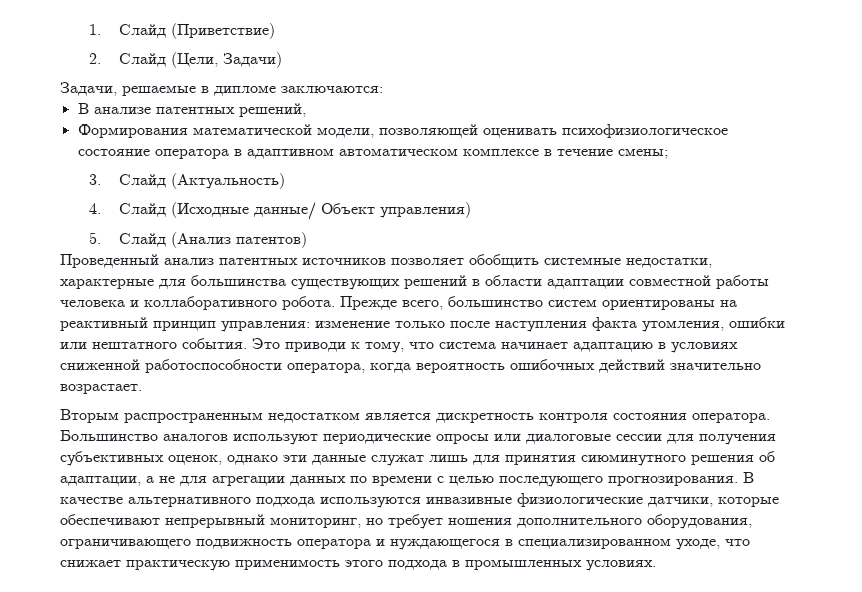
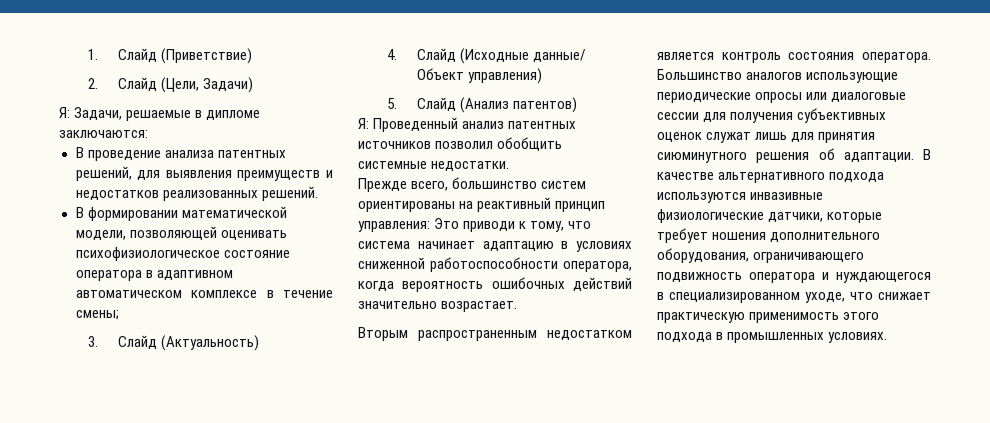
(282, 60) none -> [59,107,70,118] Я:
[93,107,151,114] анализе -> [87,150,214,161] проведение анализа
[77,124,188,138] // Формирования -> [137,170,333,181] [75,186,318,201] [75,207,178,221] для выявления преимуществ и недостатков реализованных решений. // В формировании
(307, 240) none -> [358,118,369,129] Я:
[391,258,464,265] позволяет -> [435,141,494,149] позволил
[626,258,712,268] [60,275,769,290] [60,296,335,310] недостатки, характерные для большинства существующих решений в области адаптации совместной работы человека и коллаборативного робота. -> [431,161,510,171] недостатки. //
[315,317,785,332] [60,338,247,349] изменение только после наступления факта утомления, ошибки или нештатного события. -> (430, 226) none
[436,413,608,423] дискретность контроля -> [721,52,781,63] контроль
[233,434,318,445] используют -> [806,72,899,83] использующие
[168,455,366,465] оценок, однако эти данные -> [657,132,702,142] оценок
[60,475,738,487] адаптации, а не для агрегации данных по времени с целью последующего прогнозирования. -> [843,152,914,162] адаптации.
[60,514,383,528] обеспечивают непрерывный мониторинг, но -> (883, 217) none

